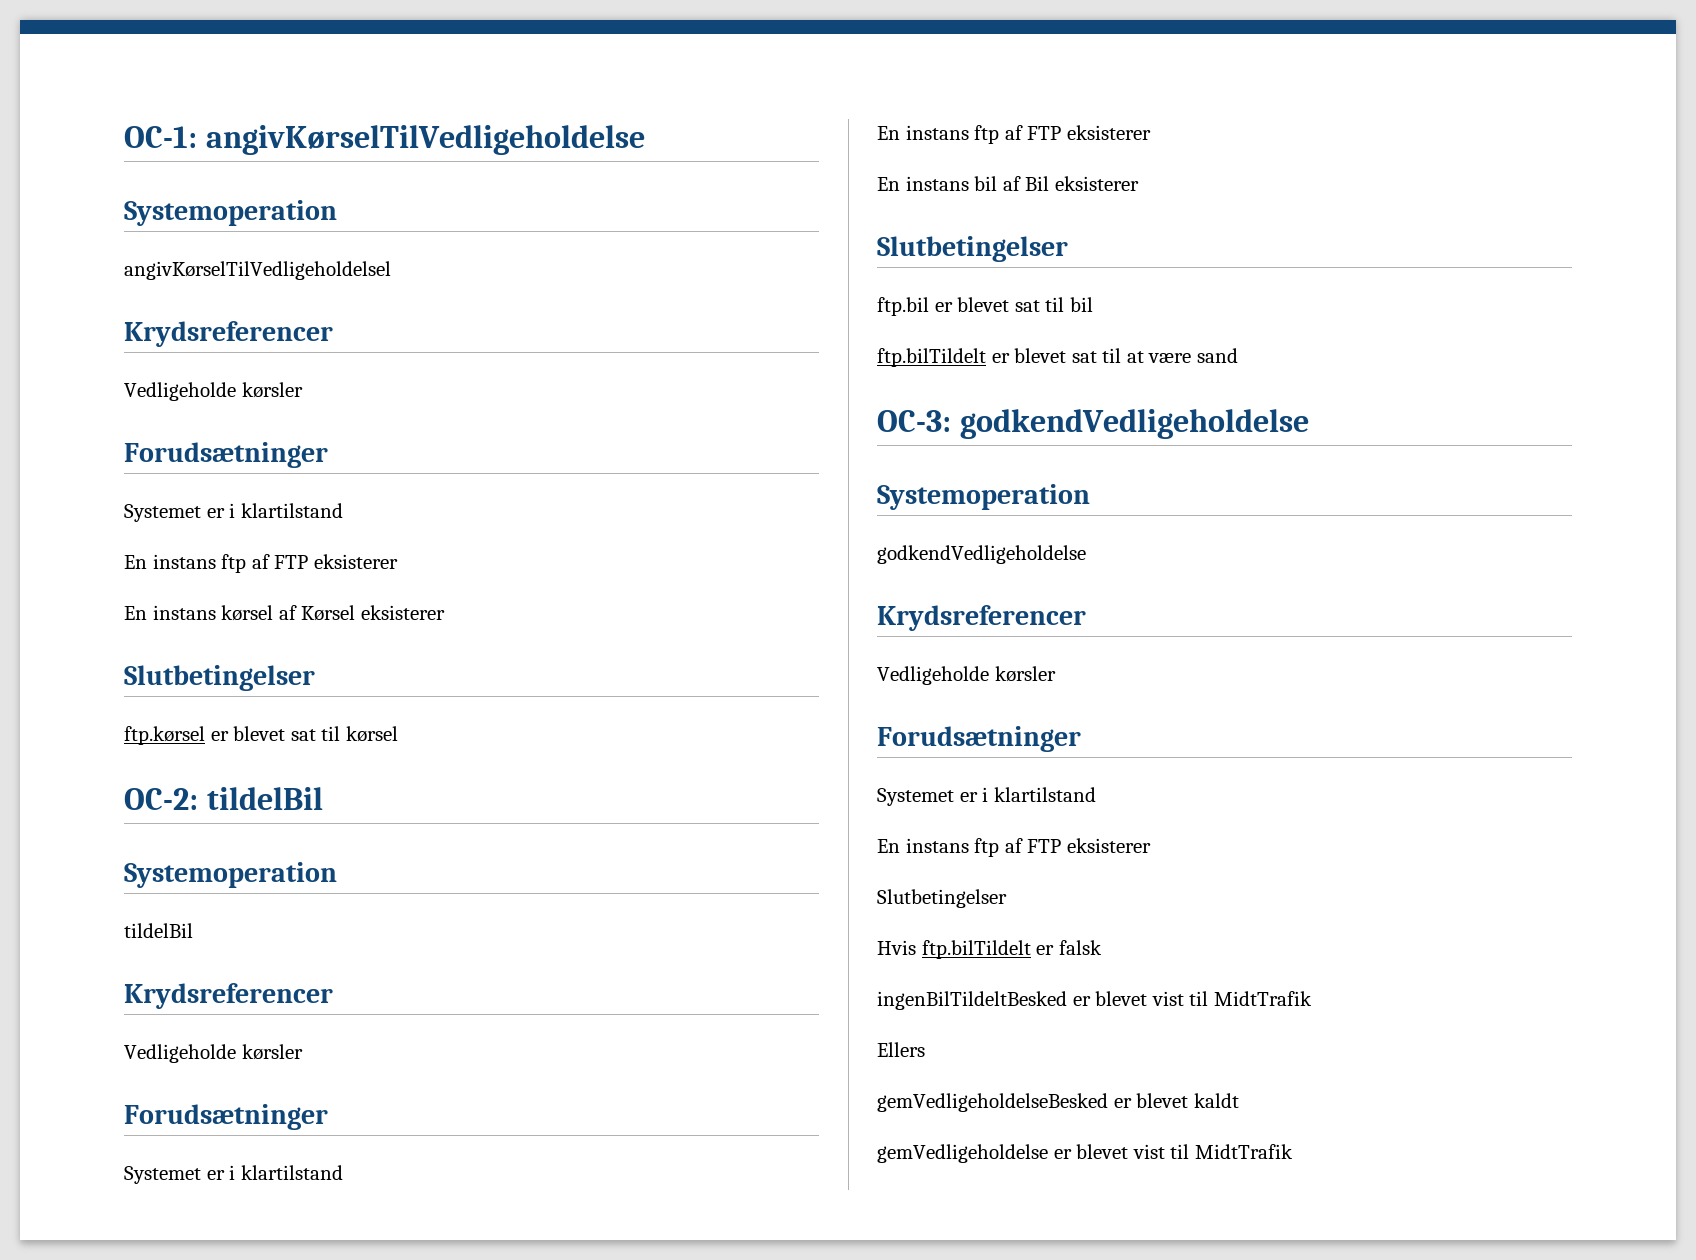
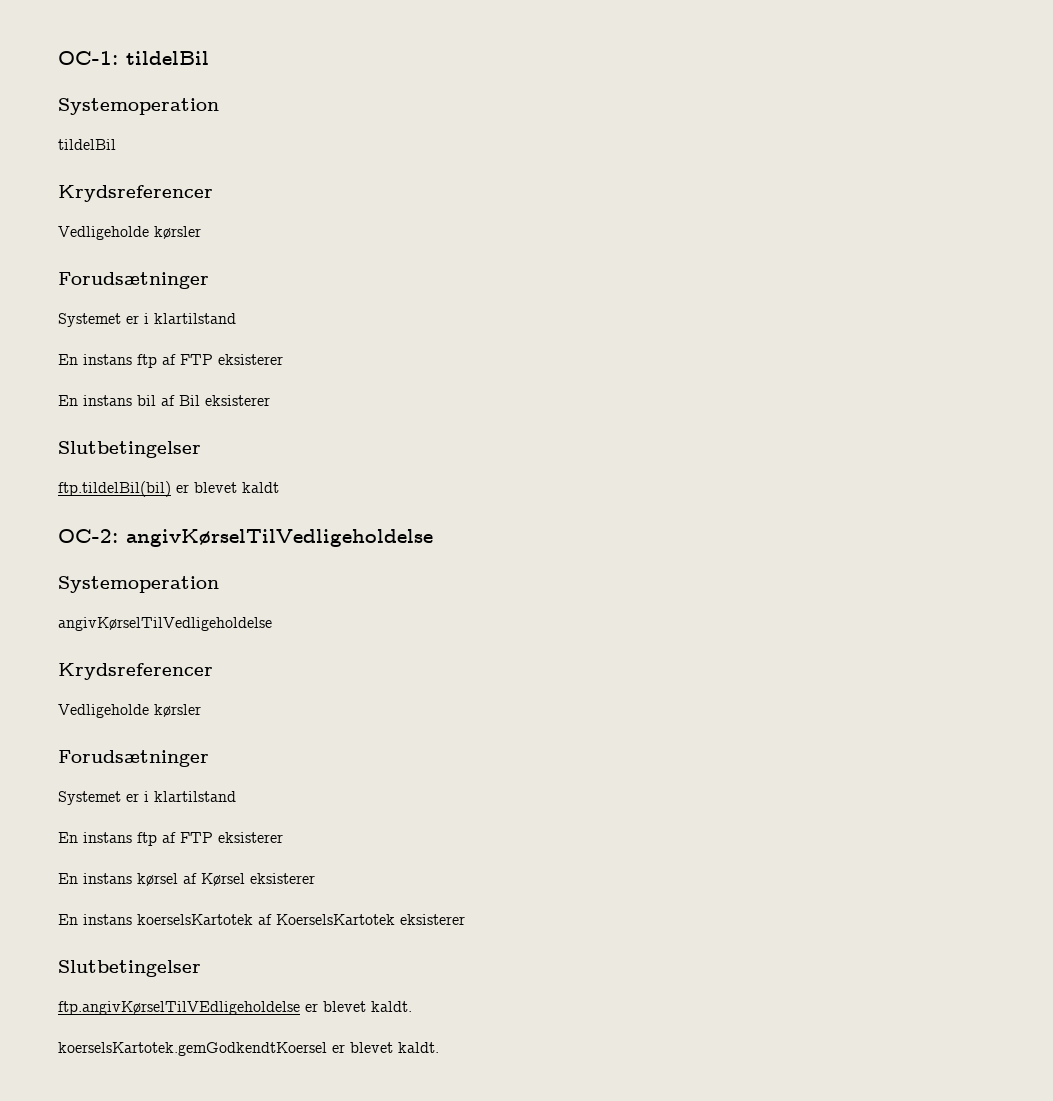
[205,125,645,155] [124,200,337,226] [124,261,391,280] [124,321,333,347] [124,382,303,401] [124,442,328,468] [124,503,343,522] [124,554,398,573] [124,605,445,621] [124,665,315,691] [124,726,398,745] [124,788,198,810] angivKørselTilVedligeholdelse // Systemoperation // angivKørselTilVedligeholdelsel // Krydsreferencer // Vedligeholde kørsler // Forudsætninger // Systemet er i klartilstand // En instans ftp af FTP eksisterer // En instans kørsel af Kørsel eksisterer // Slutbetingelser // ftp.kørsel er blevet sat til kørsel // OC-2: -> (118, 58) none
[877,297,1093,316] [877,348,1238,367] [877,409,1309,439] [877,484,1090,510] [877,545,1086,564] ftp.bil er blevet sat til bil // ftp.bilTildelt er blevet sat til at være sand // OC-3: godkendVedligeholdelse // Systemoperation // godkendVedligeholdelse -> [58,481,279,497] [58,529,433,547] [58,576,219,593] [58,617,272,631] ftp.tildelBil(bil) er blevet kaldt // OC-2: angivKørselTilVedligeholdelse // Systemoperation // angivKørselTilVedligeholdelse
[877,889,1007,908] [877,940,1102,959] [877,991,1312,1010] [877,1042,925,1057] [877,1093,1239,1112] [877,1144,1293,1163] Slutbetingelser // Hvis ftp.bilTildelt er falsk // ingenBilTildeltBesked er blevet vist til MidtTrafik // Ellers // gemVedligeholdelseBesked er blevet kaldt // gemVedligeholdelse er blevet vist til MidtTrafik -> [58,873,315,886] [58,914,465,925] [58,960,201,977] [58,1001,412,1015] [58,1042,439,1056] En instans kørsel af Kørsel eksisterer // En instans koerselsKartotek af KoerselsKartotek eksisterer // Slutbetingelser // ftp.angivKørselTilVEdligeholdelse er blevet kaldt. // koerselsKartotek.gemGodkendtKoersel er blevet kaldt.

